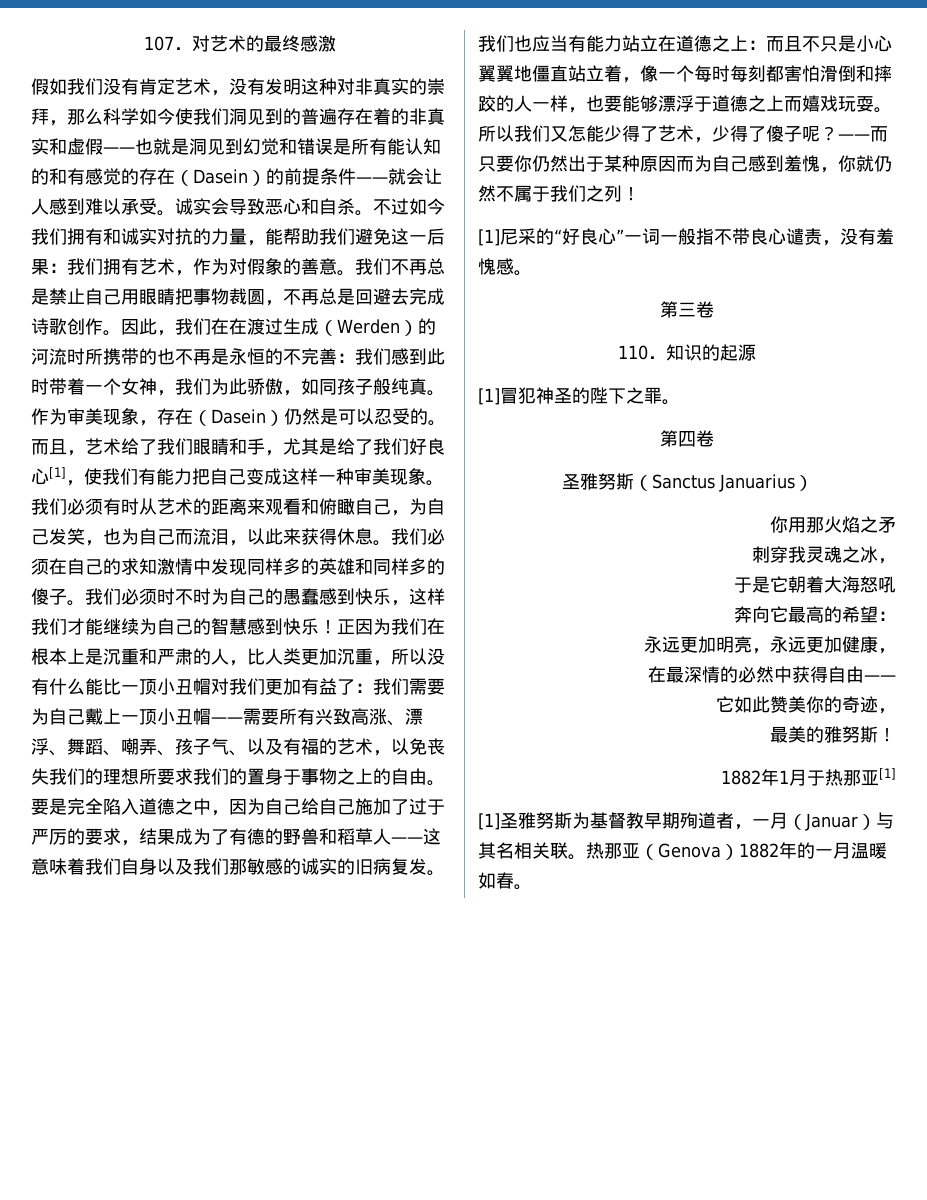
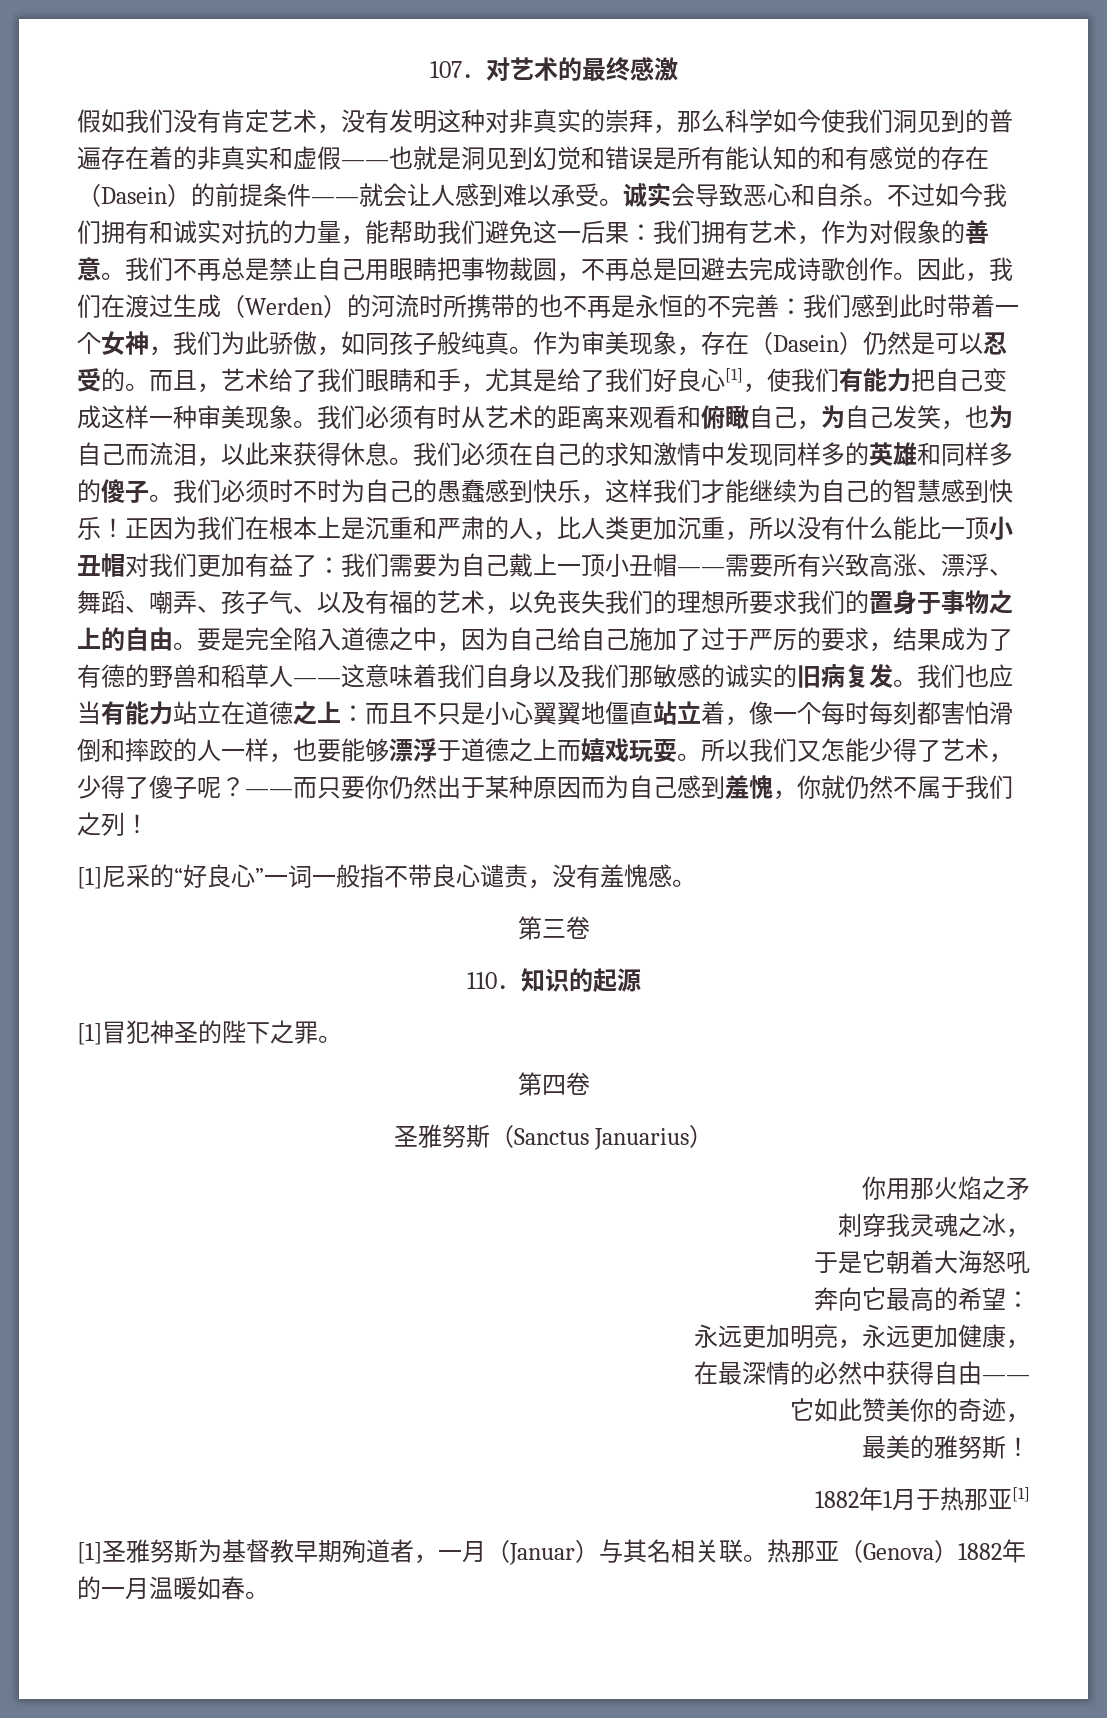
[229,318,247,335] 在 -> (125, 306) none

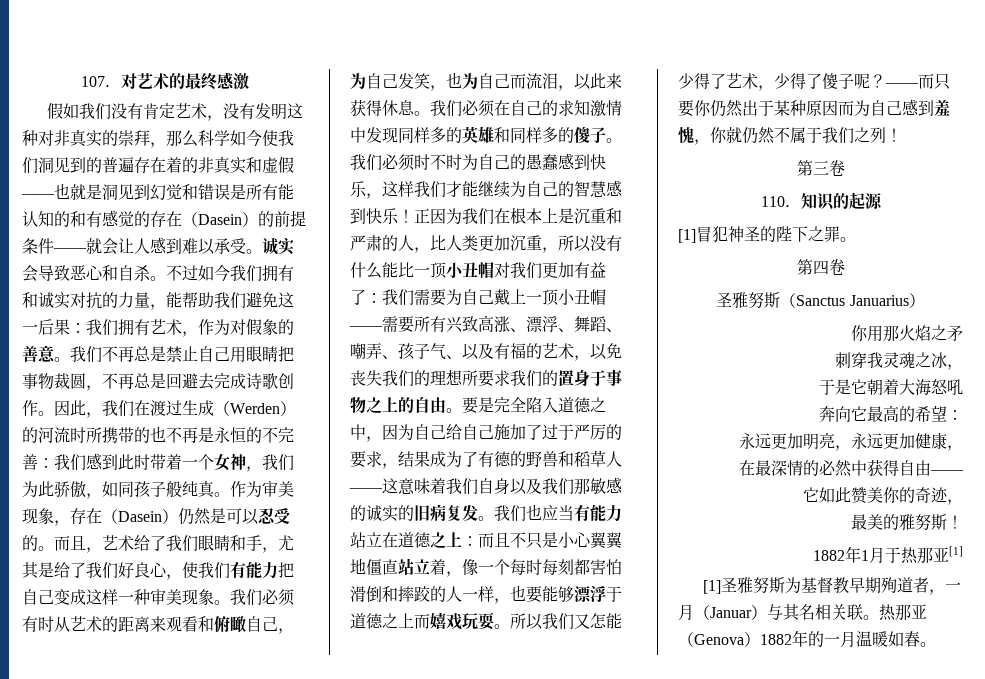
[725,368,743,383] [1] -> (167, 570) none
[77,864,696,889] // [1]尼采的“好良心”一词一般指不带良心谴责，没有羞愧感。 -> (902, 135) none

